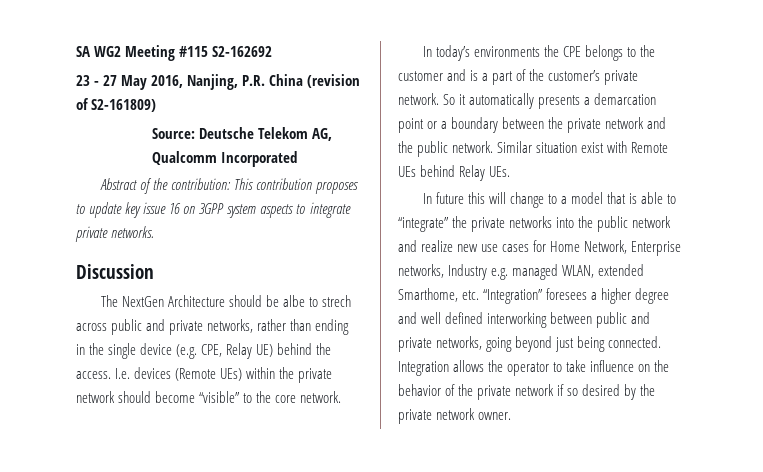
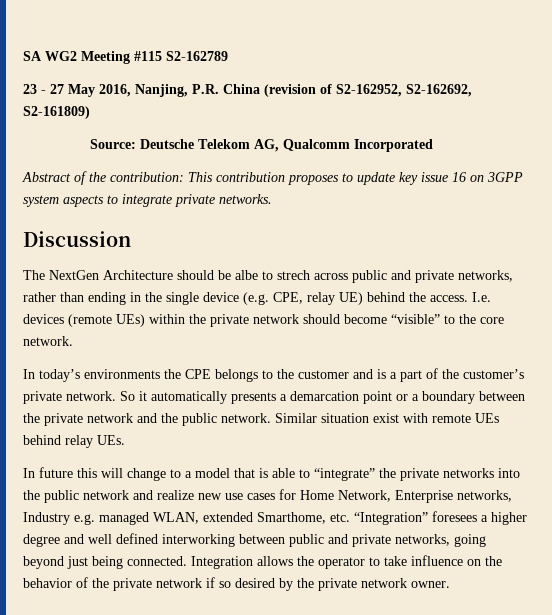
[212,46,273,57] S2-162692 -> [166,51,228,61] S2-162789
(89, 104) none -> [336,84,472,97] S2-162952, S2-162692,
[226,343,253,359] Relay -> [307,292,335,305] relay
[175,368,217,381] (Remote -> [68,314,112,327] (remote
[631,142,669,153] Remote -> [432,414,471,423] remote
[459,165,486,181] Relay -> [65,435,93,448] relay

